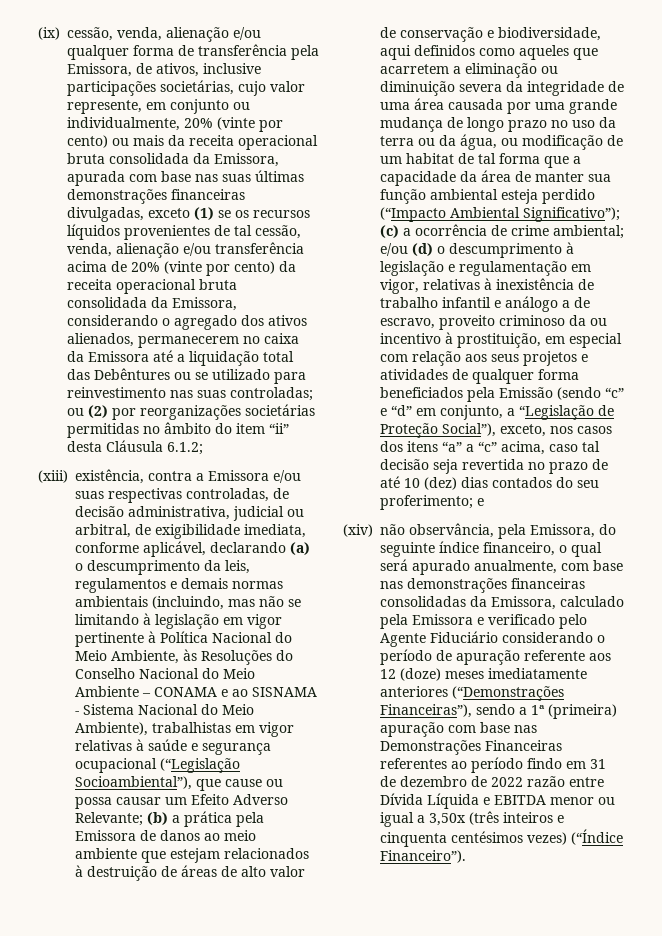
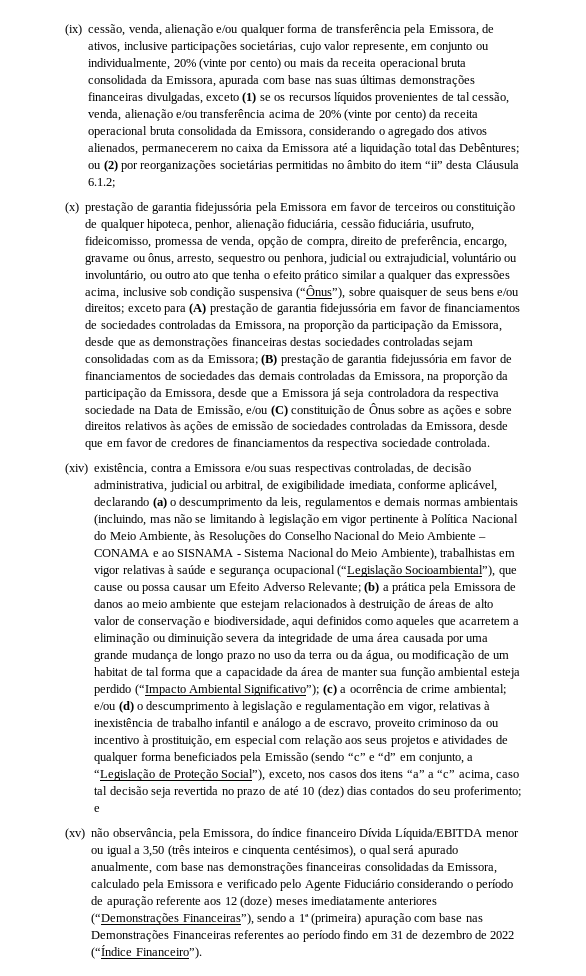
[94,368,306,384] [67,387,313,401] Debêntures ou se utilizado para reinvestimento nas suas controladas; -> [459,143,520,154] Debêntures;
[38,470,68,483] (xiii) -> [65,202,516,214] [85,219,475,231] [85,236,507,248] [85,253,518,265] [85,270,511,282] [85,285,520,299] [85,303,521,315] [85,320,502,332] [85,337,474,349] [85,354,512,366] [85,371,508,383] [85,388,500,400] [85,403,512,417] [85,421,509,433] [85,438,490,450] [65,463,88,475] (x) prestação de garantia fidejussória pela Emissora em favor de terceiros ou constituição de qualquer hipoteca, penhor, alienação fiduciária, cessão fiduciária, usufruto, fideicomisso, promessa de venda, opção de compra, direito de preferência, encargo, gravame ou ônus, arresto, sequestro ou penhora, judicial ou extrajudicial, voluntário ou involuntário, ou outro ato que tenha o efeito prático similar a qualquer das expressões acima, inclusive sob condição suspensiva (“Ônus”), sobre quaisquer de seus bens e/ou direitos; exceto para (A) prestação de garantia fidejussória em favor de financiamentos de sociedades controladas da Emissora, na proporção da participação da Emissora, desde que as demonstrações financeiras destas sociedades controladas sejam consolidadas com as da Emissora; (B) prestação de garantia fidejussória em favor de financiamentos de sociedades das demais controladas da Emissora, na proporção da participação da Emissora, desde que a Emissora já seja controladora da respectiva sociedade na Data de Emissão, e/ou (C) constituição de Ônus sobre as ações e sobre direitos relativos às ações de emissão de sociedades controladas da Emissora, desde que em favor de credores de financiamentos da respectiva sociedade controlada. // (xiv)
[343,524,373,537] (xiv) -> [65,828,85,840] (xv)
[380,541,555,557] seguinte índice financeiro, -> [272,828,519,840] [91,845,357,857] índice financeiro Dívida Líquida/EBITDA menor ou igual a 3,50 (três inteiros e cinquenta centésimos),
[527,776,604,787] [380,793,615,809] [380,811,564,827] [380,831,567,847] razão entre Dívida Líquida e EBITDA menor ou igual a 3,50x (três inteiros e cinquenta centésimos vezes) -> (515, 935) none

